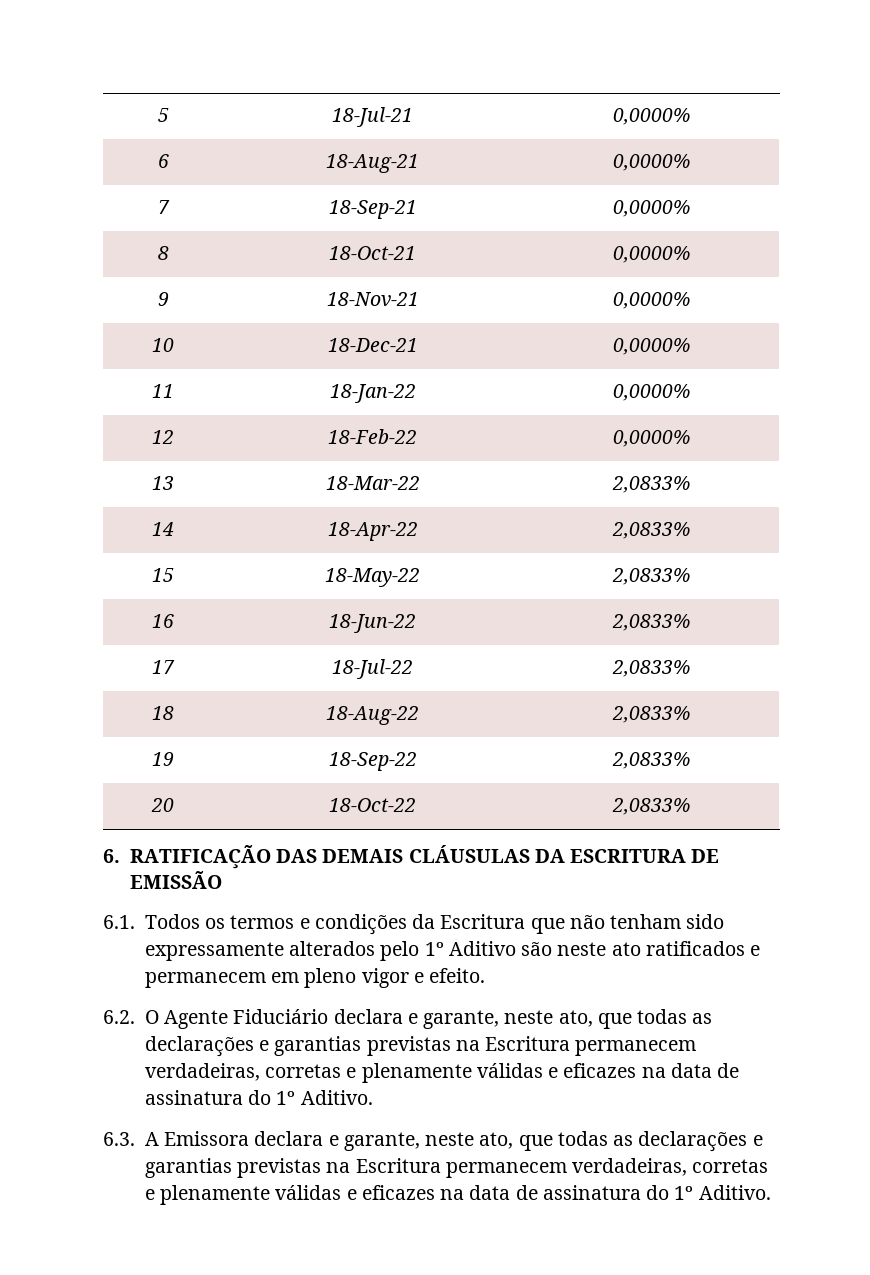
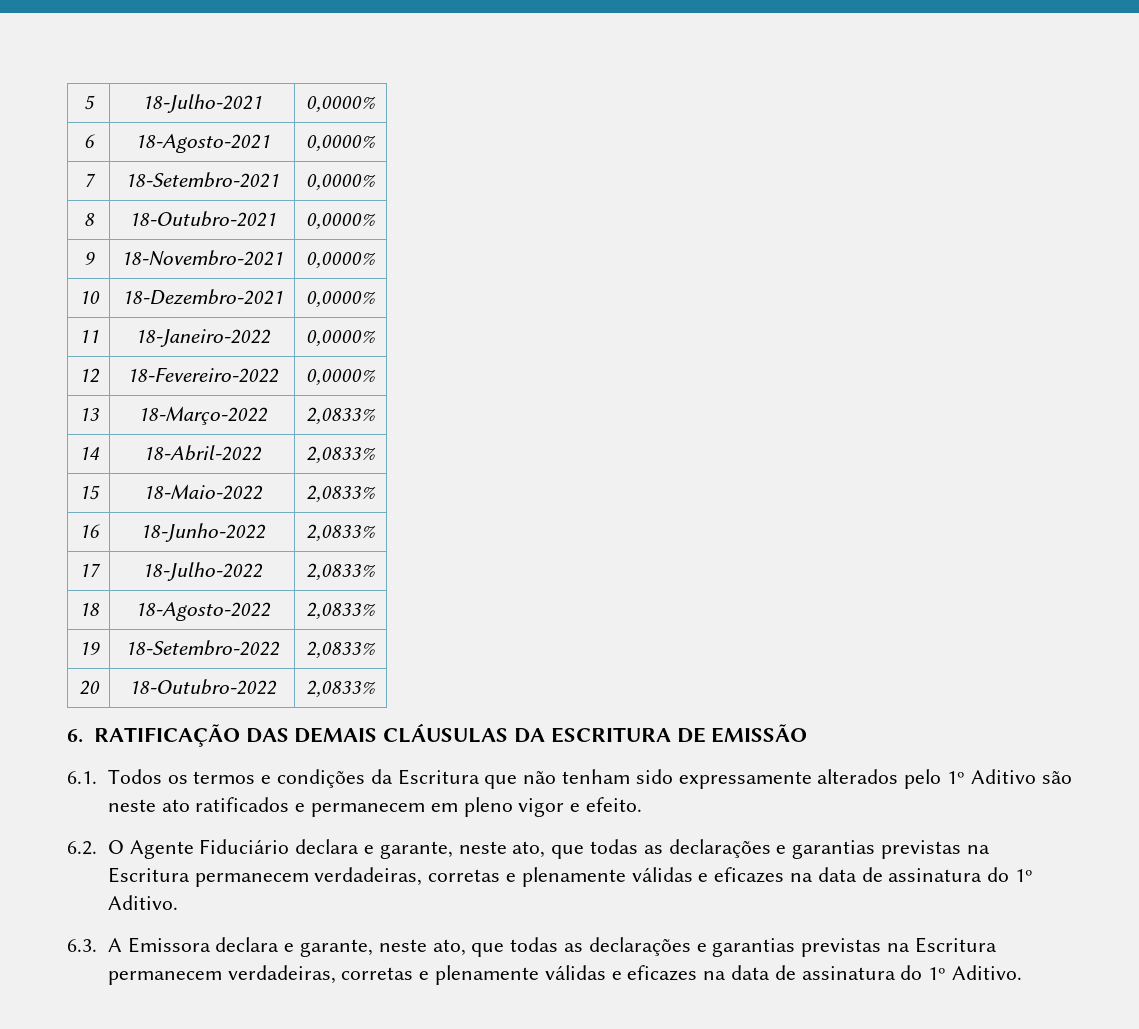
[332,107,413,127] 18-Jul-21 -> [142,94,262,113] 18-Julho-2021
[326,154,419,173] 18-Aug-21 -> [134,134,270,153] 18-Agosto-2021
[328,200,417,219] 18-Sep-21 -> [125,172,279,188] 18-Setembro-2021
[329,246,416,260] 18-Oct-21 -> [128,211,276,227] 18-Outubro-2021
[326,292,419,306] 18-Nov-21 -> [121,250,283,266] 18-Novembro-2021
[327,338,418,352] 18-Dec-21 -> [121,289,283,305] 18-Dezembro-2021
[329,384,416,403] 18-Jan-22 -> [134,329,271,347] 18-Janeiro-2022
[328,429,417,444] 18-Feb-22 -> [126,367,279,383] 18-Fevereiro-2022
[325,476,420,490] 18-Mar-22 -> [137,406,268,425] 18-Março-2022
[327,522,418,541] 18-Apr-22 -> [143,445,262,461] 18-Abril-2022
[325,568,420,587] 18-May-22 -> [142,484,263,500] 18-Maio-2022
[329,614,416,633] 18-Jun-22 -> [139,523,266,542] 18-Junho-2022
[332,659,413,679] 18-Jul-22 -> [142,562,263,581] 18-Julho-2022
[326,706,419,725] 18-Aug-22 -> [134,602,271,621] 18-Agosto-2022
[328,752,417,771] 18-Sep-22 -> [125,640,280,656] 18-Setembro-2022
[329,798,416,812] 18-Oct-22 -> [128,679,277,695] 18-Outubro-2022

